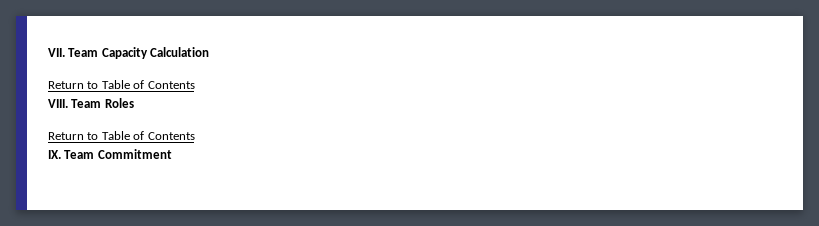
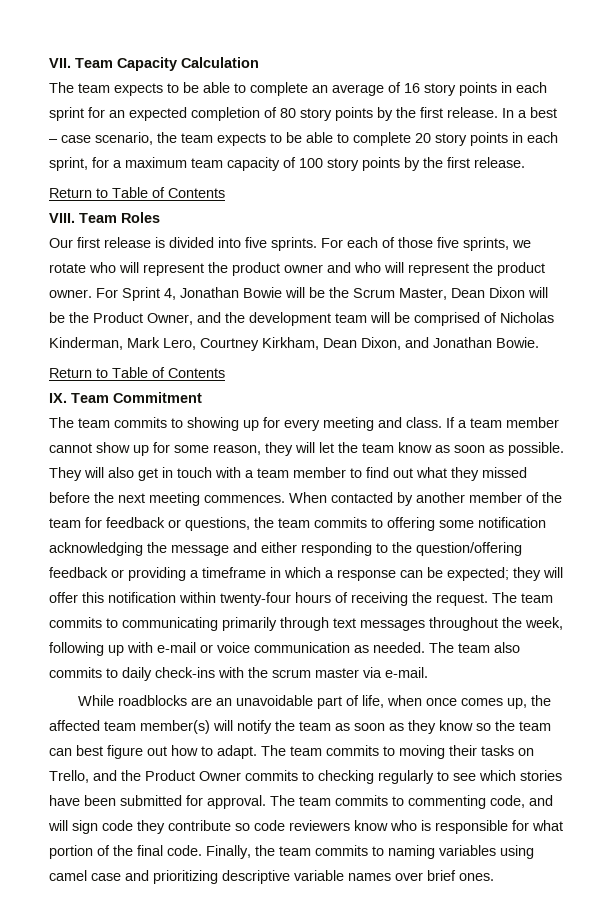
(210, 52) none -> [49,82,547,96] [49,107,557,121] [49,132,558,146] [49,157,525,171] // The team expects to be able to complete an average of 16 story points in each sprint for an expected completion of 80 story points by the first release. In a best – case scenario, the team expects to be able to complete 20 story points in each sprint, for a maximum team capacity of 100 story points by the first release.
(134, 103) none -> [49,237,531,251] [49,262,545,276] [49,287,548,301] [49,312,554,326] [49,337,539,351] // Our first release is divided into five sprints. For each of those five sprints, we rotate who will represent the product owner and who will represent the product owner. For Sprint 4, Jonathan Bowie will be the Scrum Master, Dean Dixon will be the Product Owner, and the development team will be comprised of Nicholas Kinderman, Mark Lero, Courtney Kirkham, Dean Dixon, and Jonathan Bowie.
(172, 154) none -> [49,417,559,431] [49,442,564,456] [49,467,527,481] [49,492,562,506] [49,517,546,531] [49,542,522,556] [49,567,563,581] [49,592,553,606] [49,617,563,631] [49,642,520,656] [49,667,428,681] [77,695,551,709] [49,720,551,734] [49,745,534,759] [49,770,562,784] [49,795,553,809] [48,820,563,834] [49,845,534,859] [49,870,494,884] // The team commits to showing up for every meeting and class. If a team member cannot show up for some reason, they will let the team know as soon as possible. They will also get in touch with a team member to find out what they missed before the next meeting commences. When contacted by another member of the team for feedback or questions, the team commits to offering some notification acknowledging the message and either responding to the question/offering feedback or providing a timeframe in which a response can be expected; they will offer this notification within twenty-four hours of receiving the request. The team commits to communicating primarily through text messages throughout the week, following up with e-mail or voice communication as needed. The team also commits to daily check-ins with the scrum master via e-mail. // While roadblocks are an unavoidable part of life, when once comes up, the affected team member(s) will notify the team as soon as they know so the team can best figure out how to adapt. The team commits to moving their tasks on Trello, and the Product Owner commits to checking regularly to see which stories have been submitted for approval. The team commits to commenting code, and will sign code they contribute so code reviewers know who is responsible for what portion of the final code. Finally, the team commits to naming variables using camel case and prioritizing descriptive variable names over brief ones.

